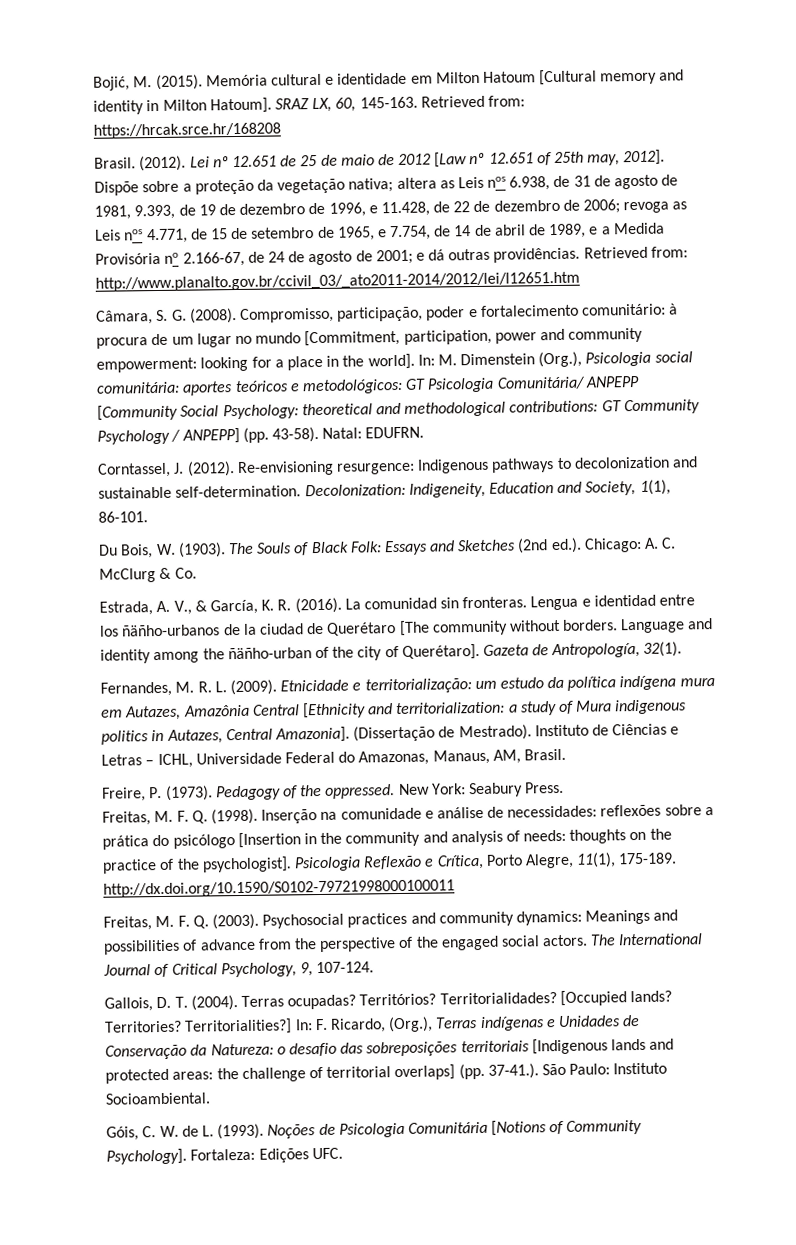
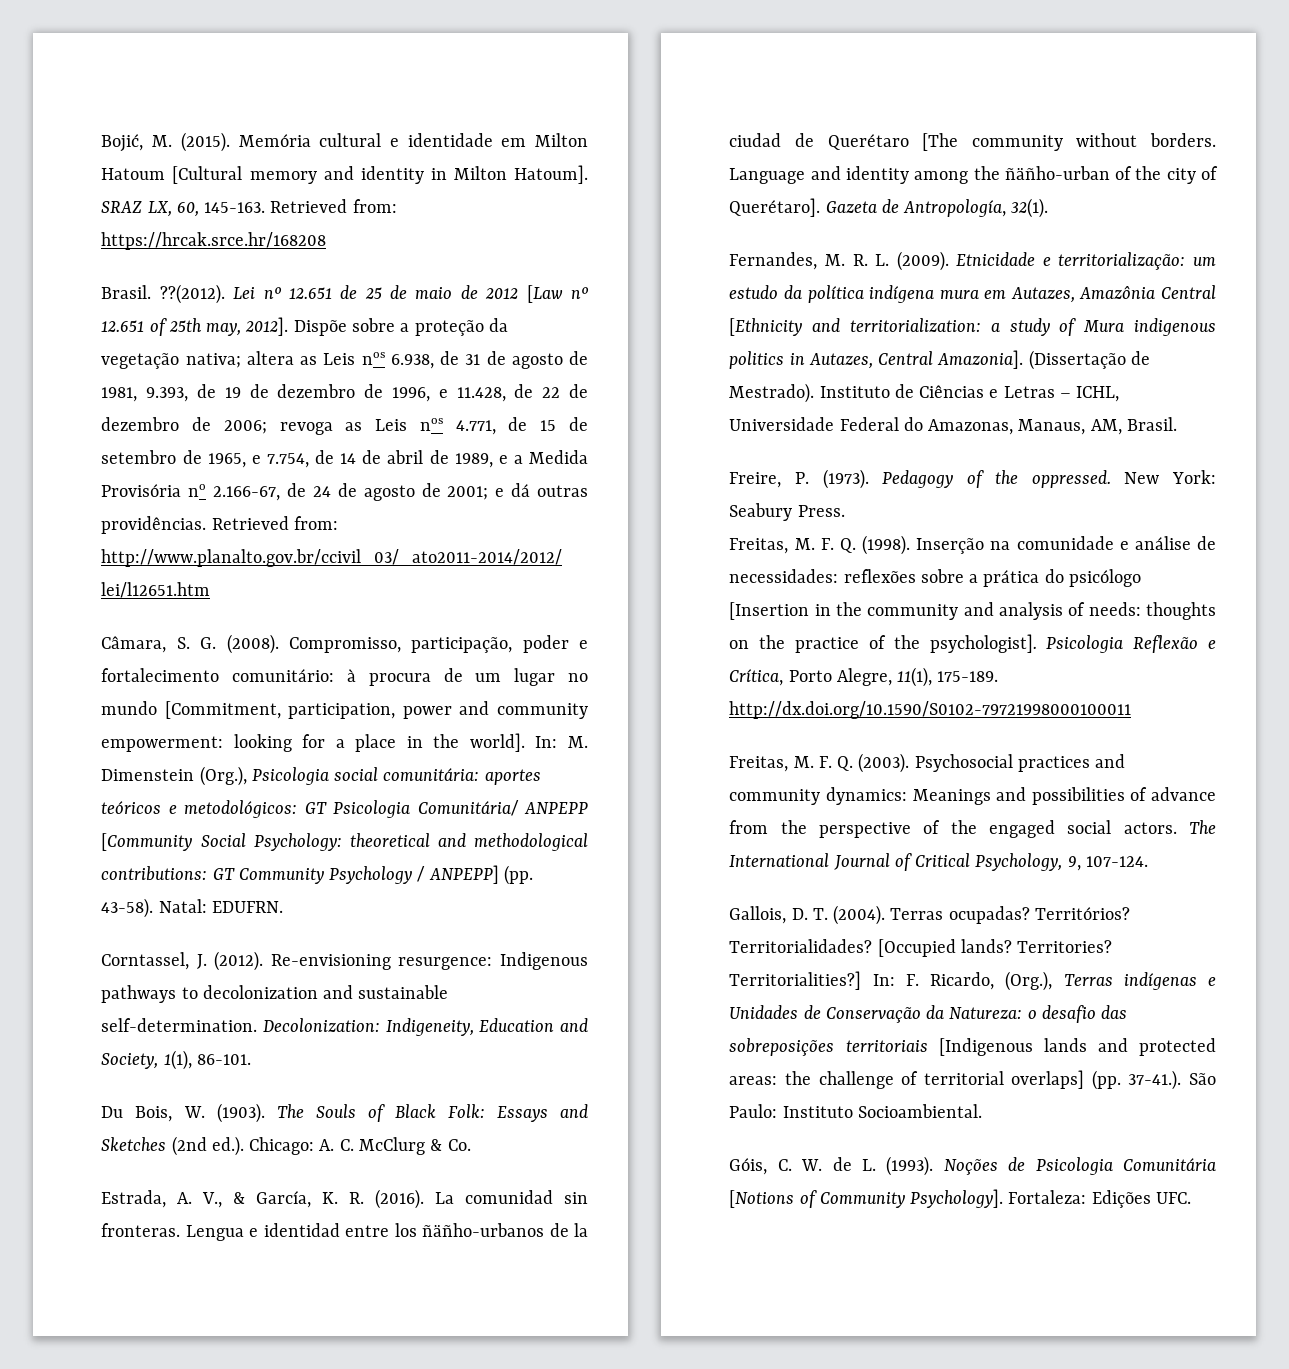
[139,155,187,172] (2012). -> [159,284,225,304] ??(2012).

